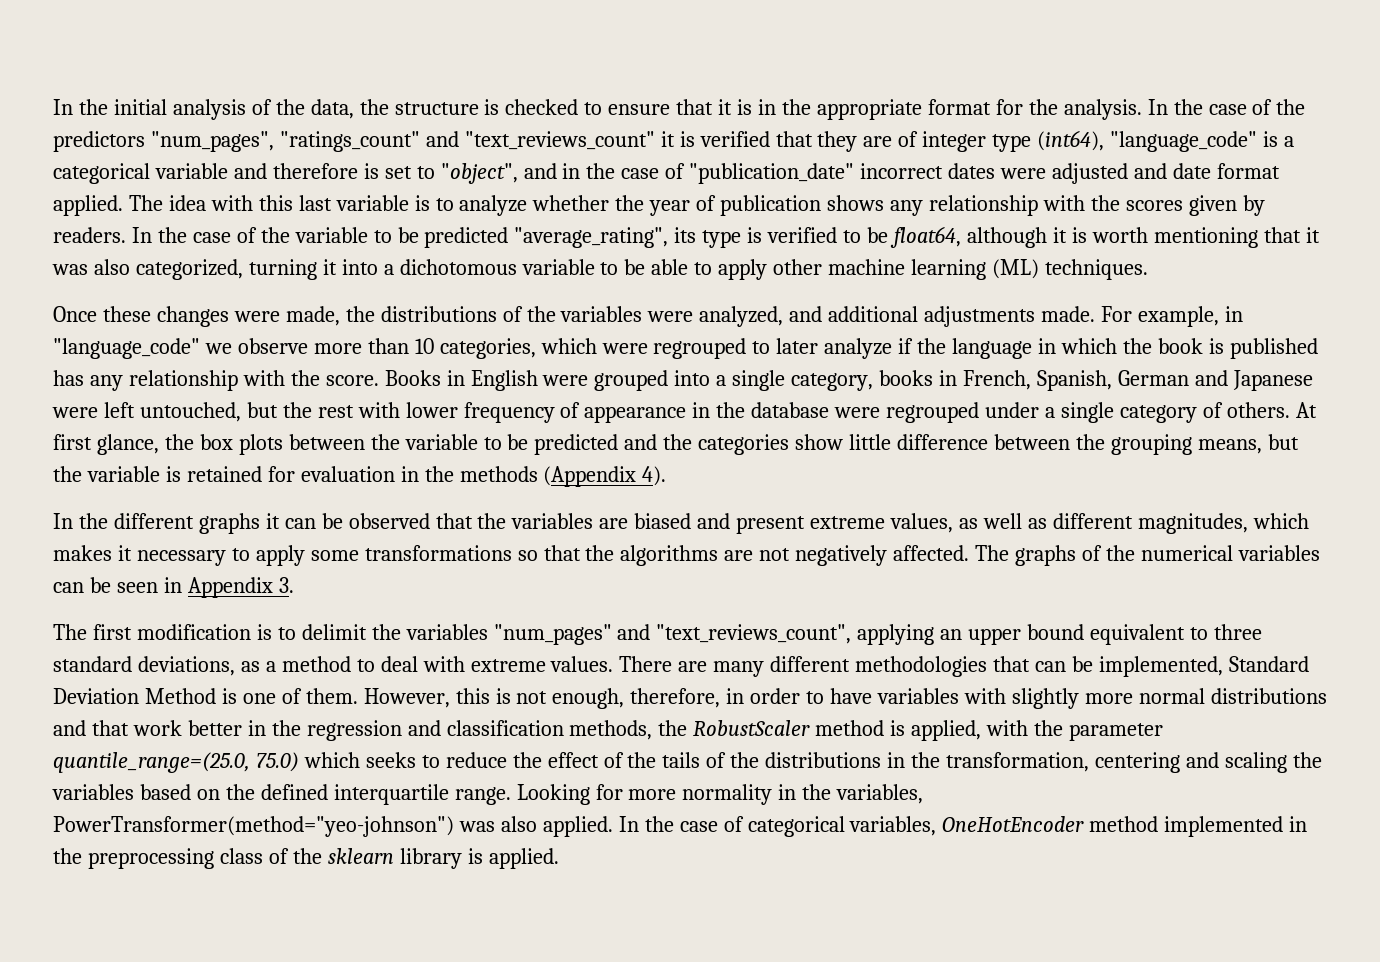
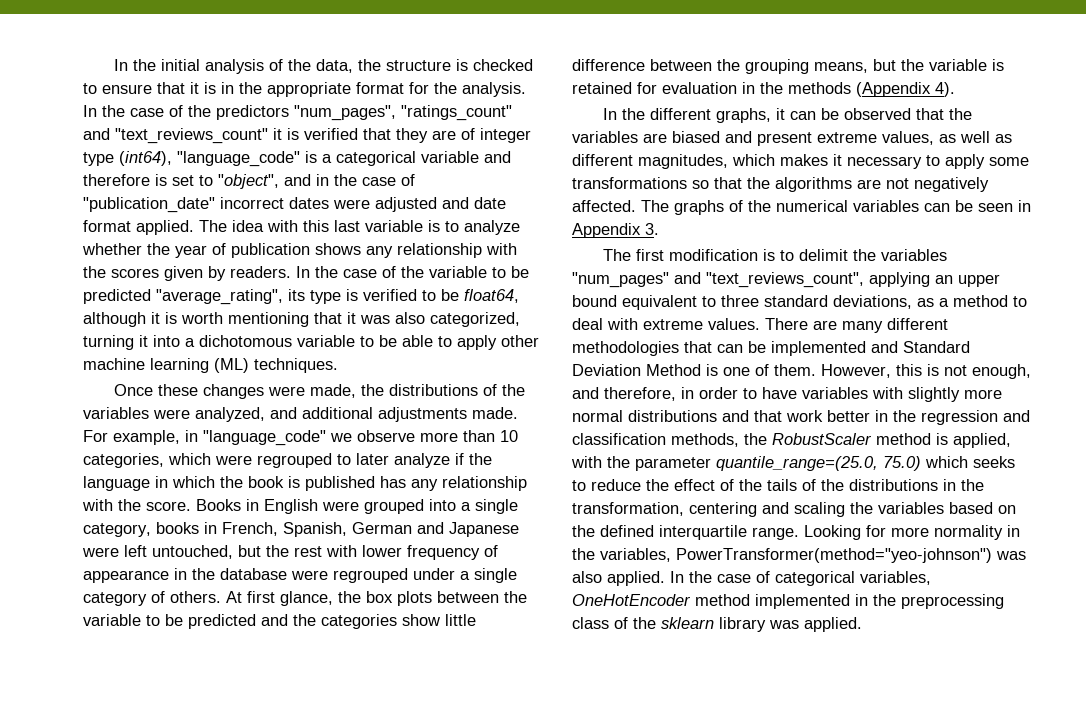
[198,513,260,534] graphs -> [716,108,772,123] graphs,
[1098,656,1223,677] implemented, -> [771,341,898,356] implemented and
(625, 698) none -> [572,387,599,399] and
[467,848,483,864] is -> [769,620,799,629] was

